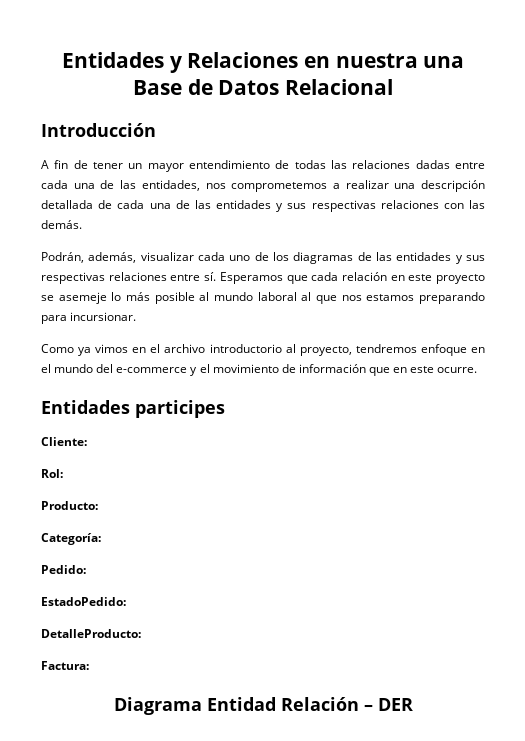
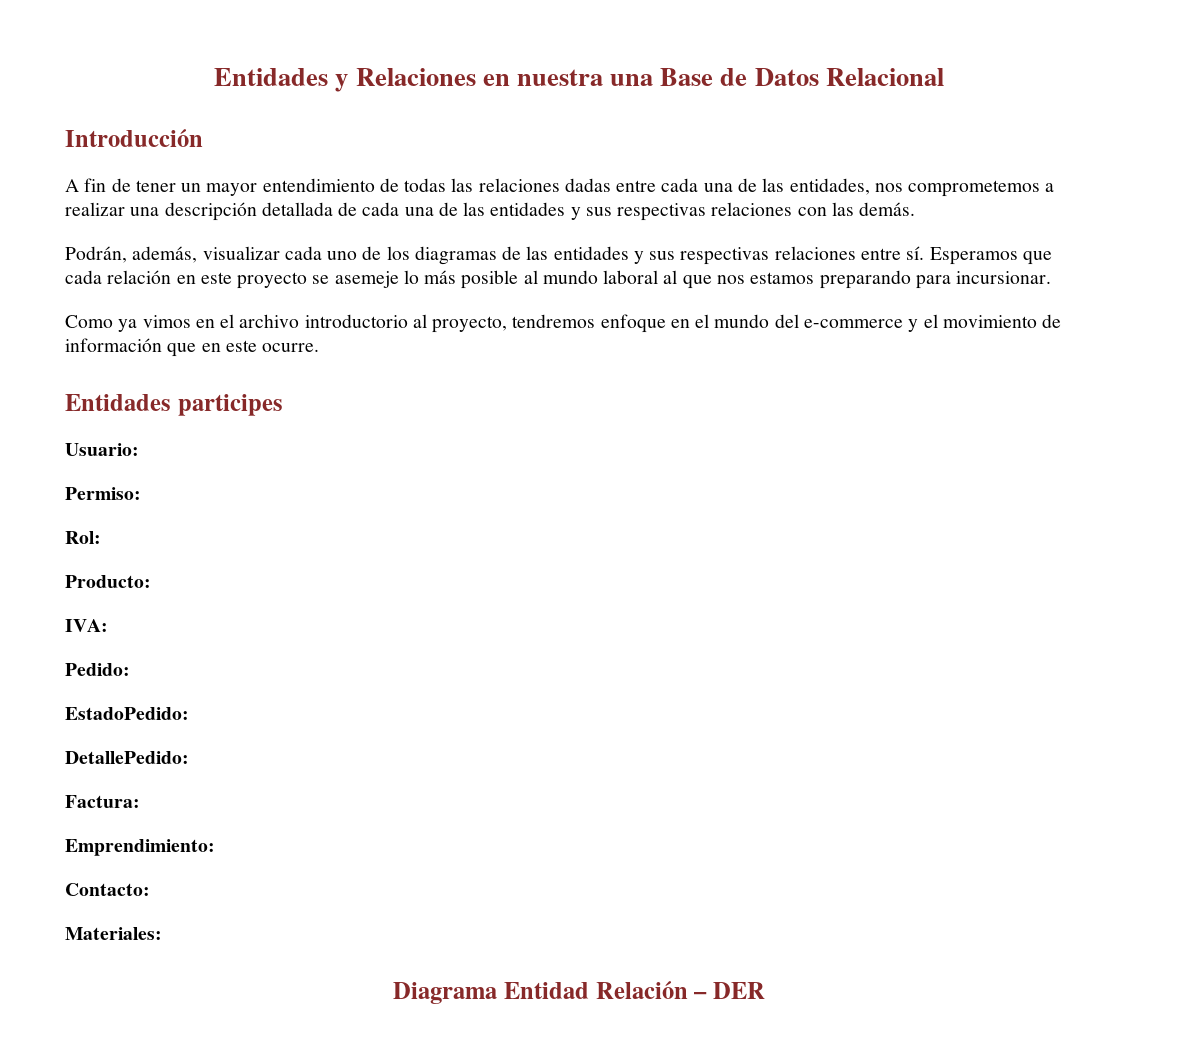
[41,437,87,446] Cliente: -> [65,443,139,456] [65,487,141,500] Usuario: // Permiso:
[41,533,101,545] Categoría: -> [65,619,108,632] IVA:
[41,629,141,638] DetalleProducto: -> [65,751,189,764] DetallePedido:
(89, 665) none -> [65,839,215,856] [65,883,150,896] [65,927,162,940] // Emprendimiento: // Contacto: // Materiales:

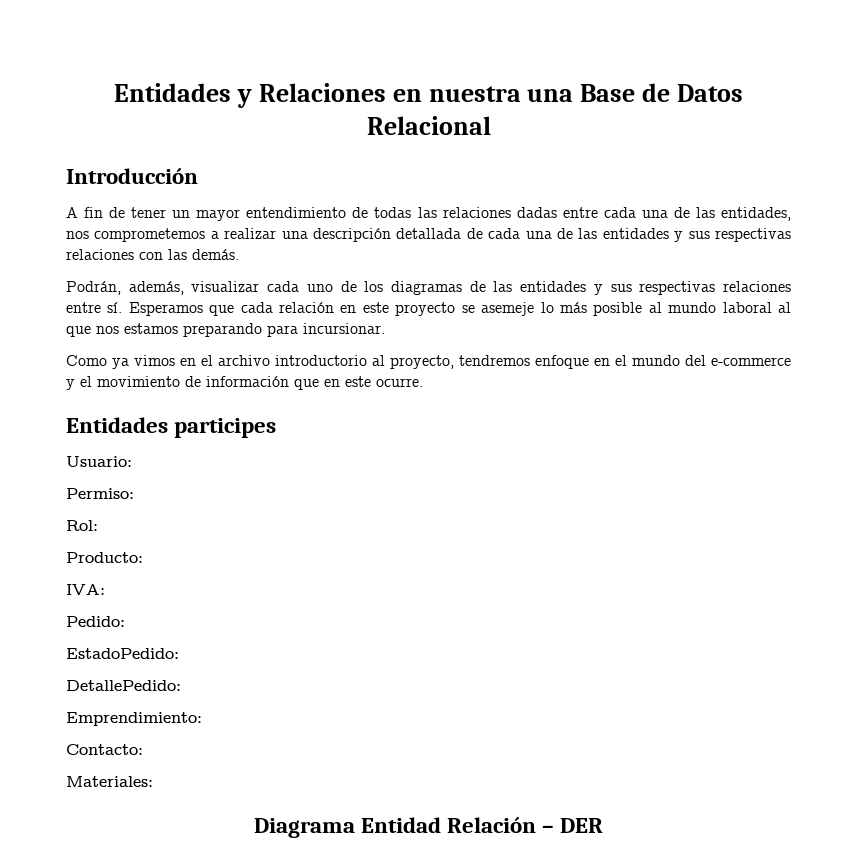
[65,795,140,808] // Factura: -> (181, 685) none

